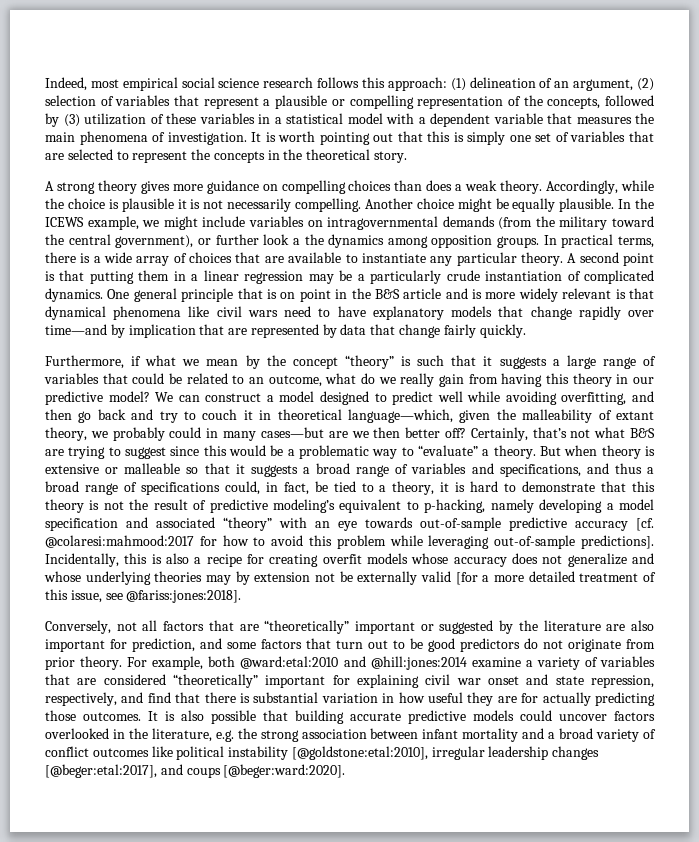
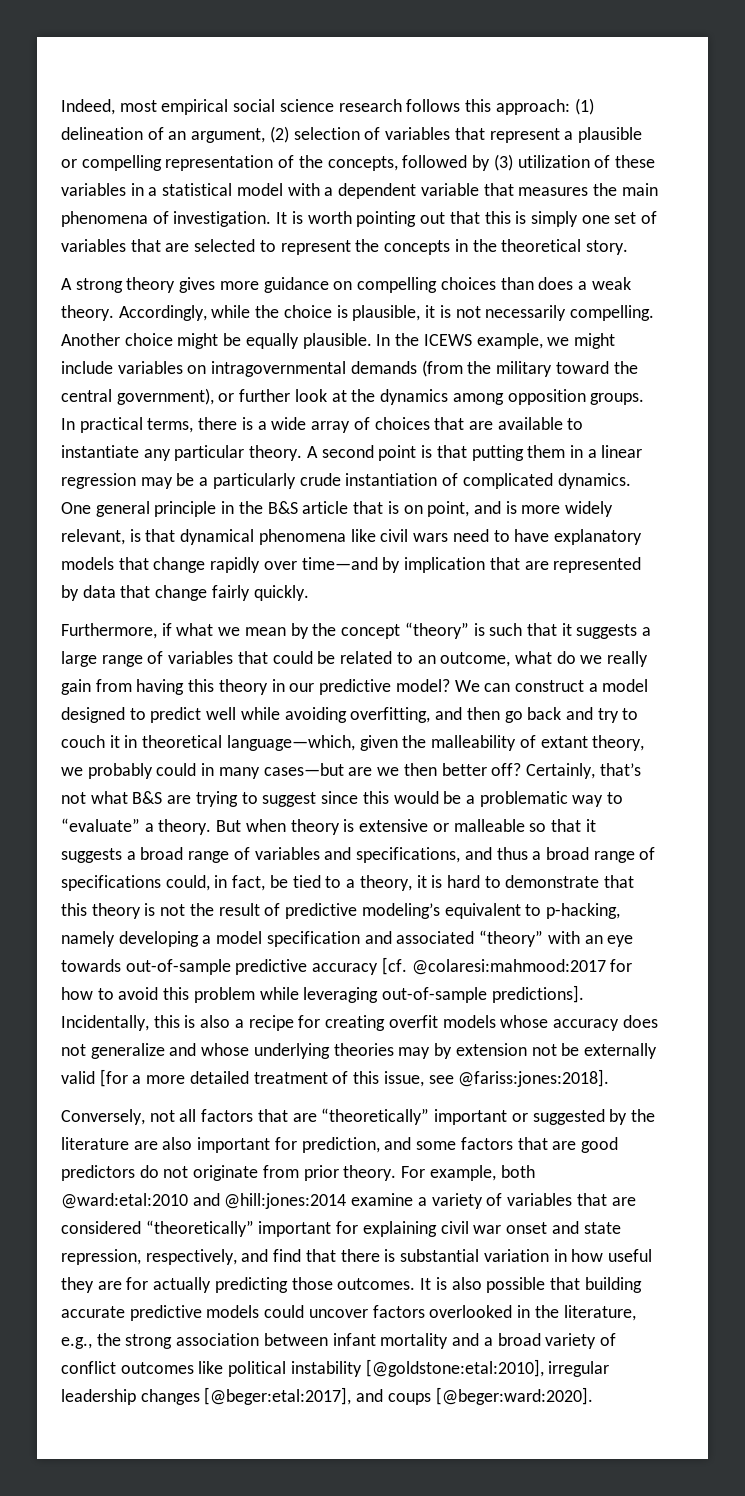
[121,198,174,212] plausible -> [352,305,421,321] plausible,
[292,238,300,245] a -> [331,390,347,402] at
[237,288,442,302] that is on point in the B&S article -> [221,501,470,517] in the B&S article that is on point,
[562,288,612,299] relevant -> [61,529,125,545] relevant,
[336,638,423,649] turn out to be -> [552,1141,577,1150] are
[215,730,234,742] e.g. -> [61,1337,92,1349] e.g.,

